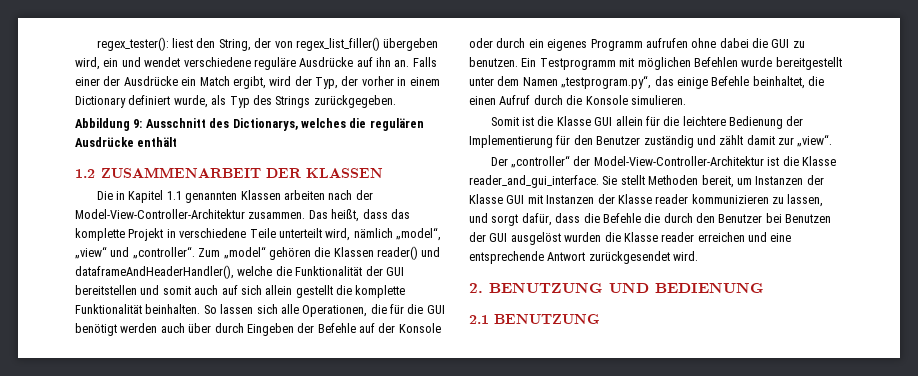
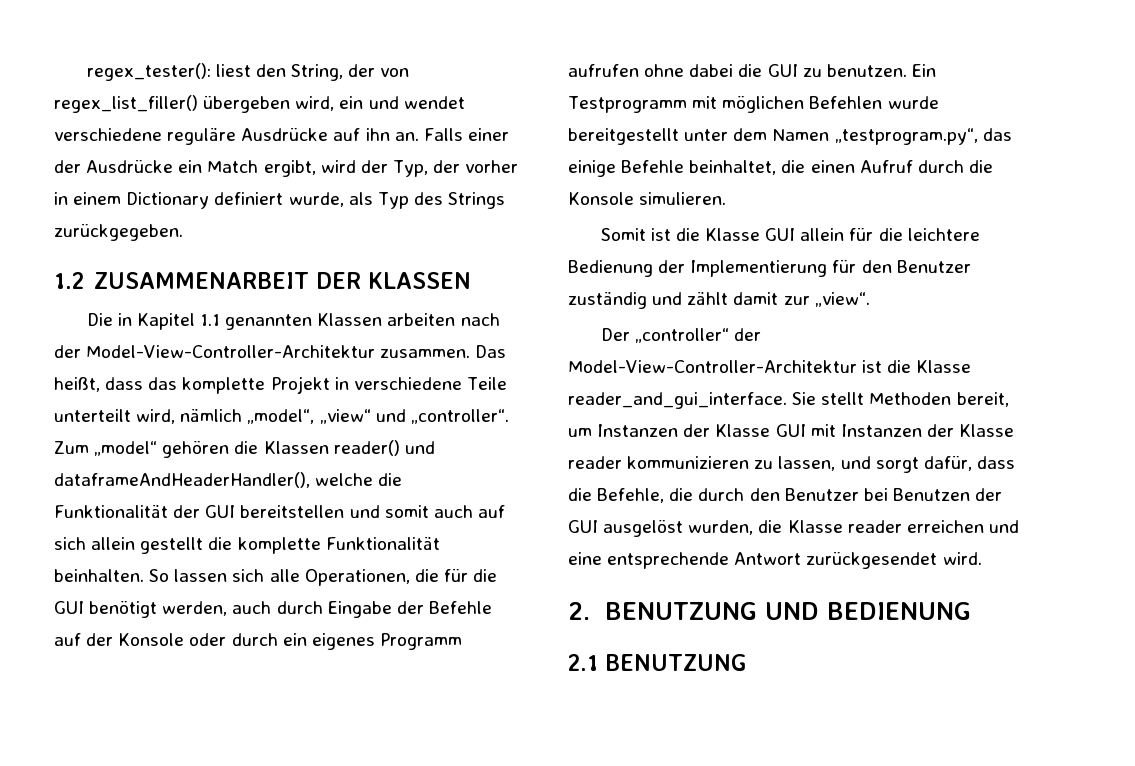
[75,118,424,131] [75,137,178,147] // Abbildung 9: Ausschnitt des Dictionarys, welches die regulären Ausdrücke enthält -> (183, 232) none
[120,323,294,336] werden auch über durch Eingeben -> [162,601,392,618] werden, auch durch Eingabe
[602,213,641,223] Befehle -> [597,488,665,503] Befehle,
[564,232,602,242] wurden -> [688,520,754,535] wurden,

